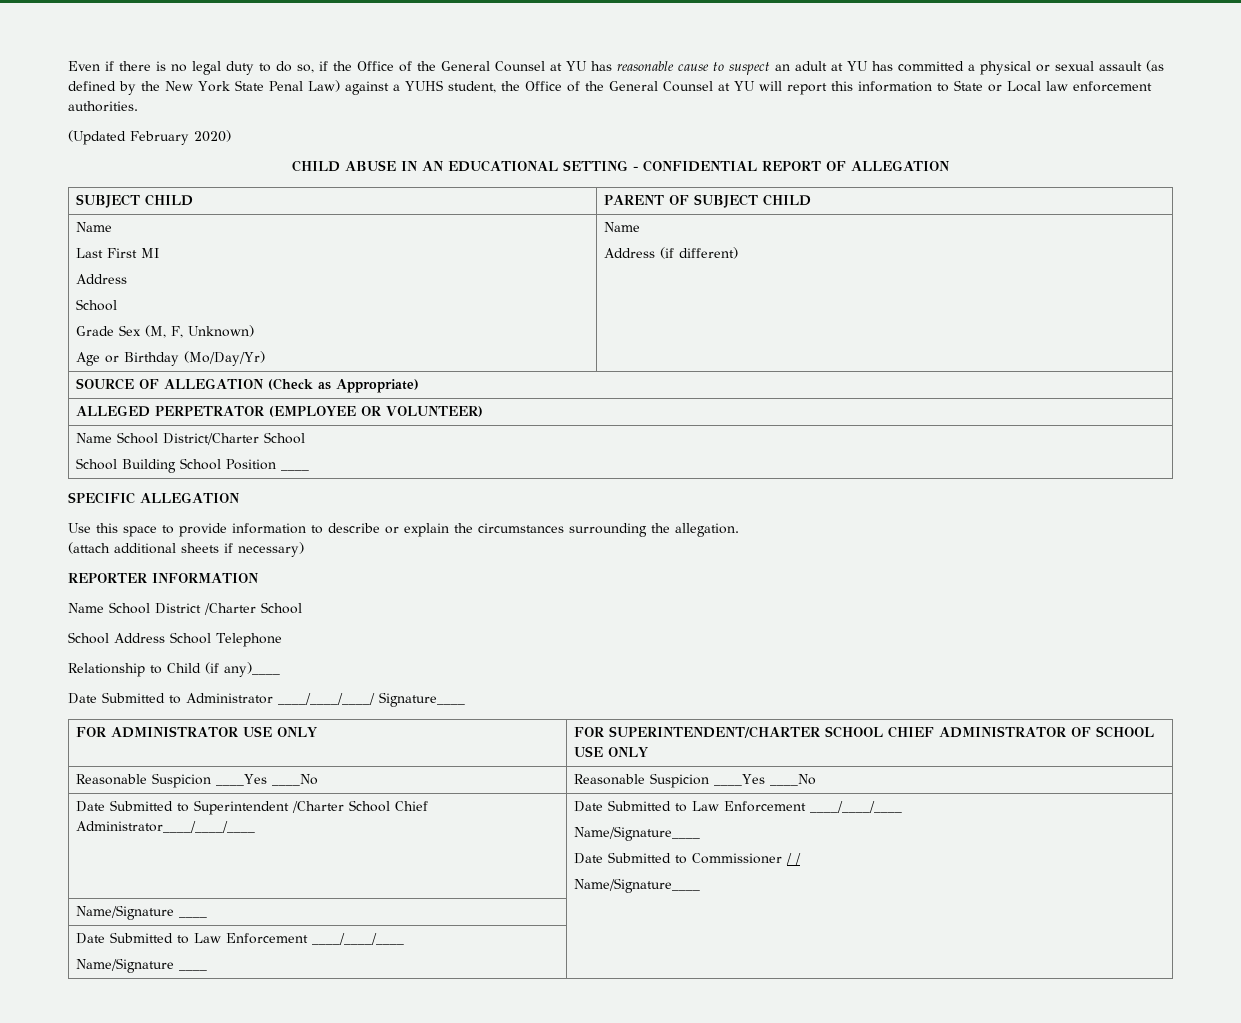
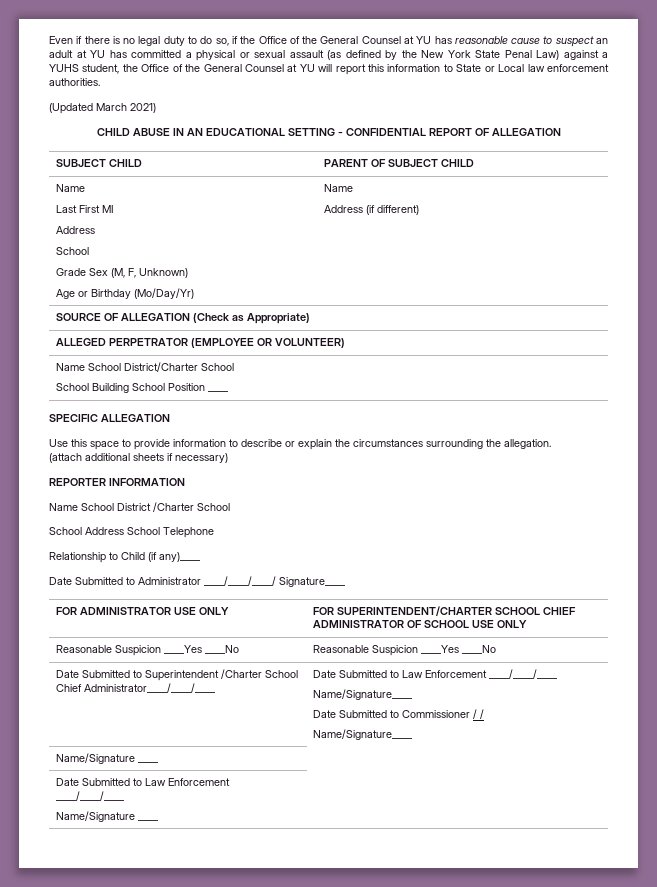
[130,130,231,145] February 2020) -> [96,103,156,113] March 2021)

